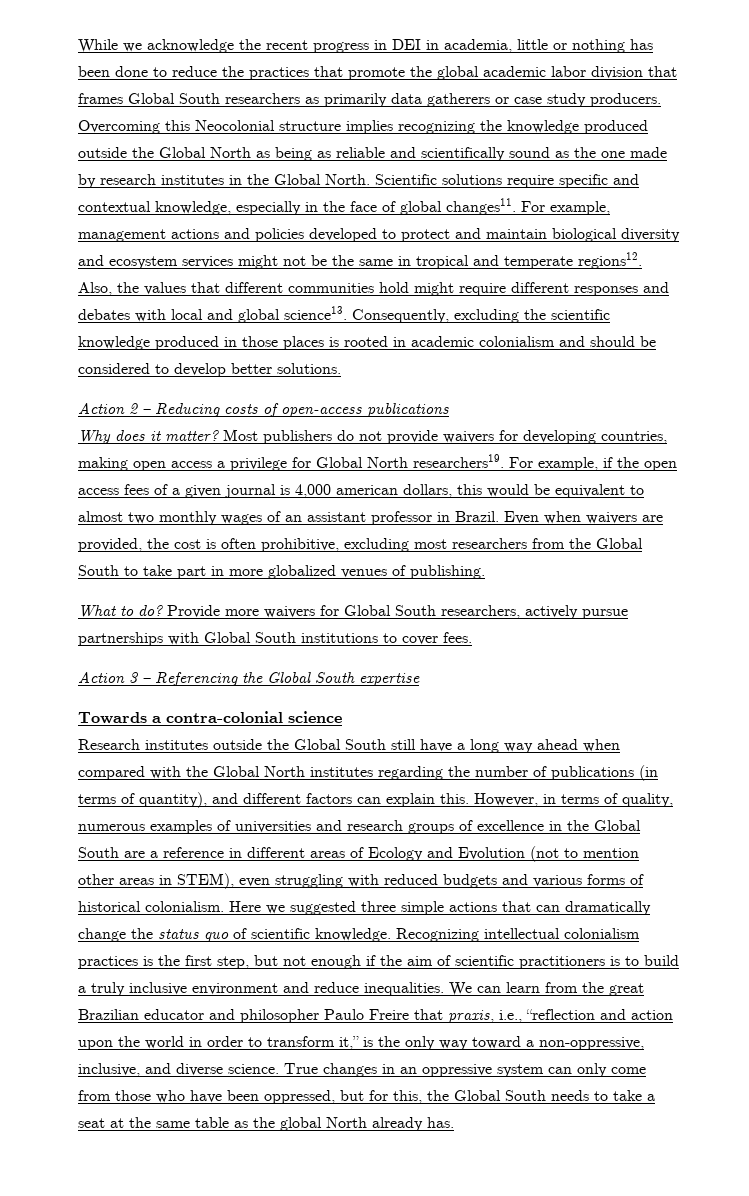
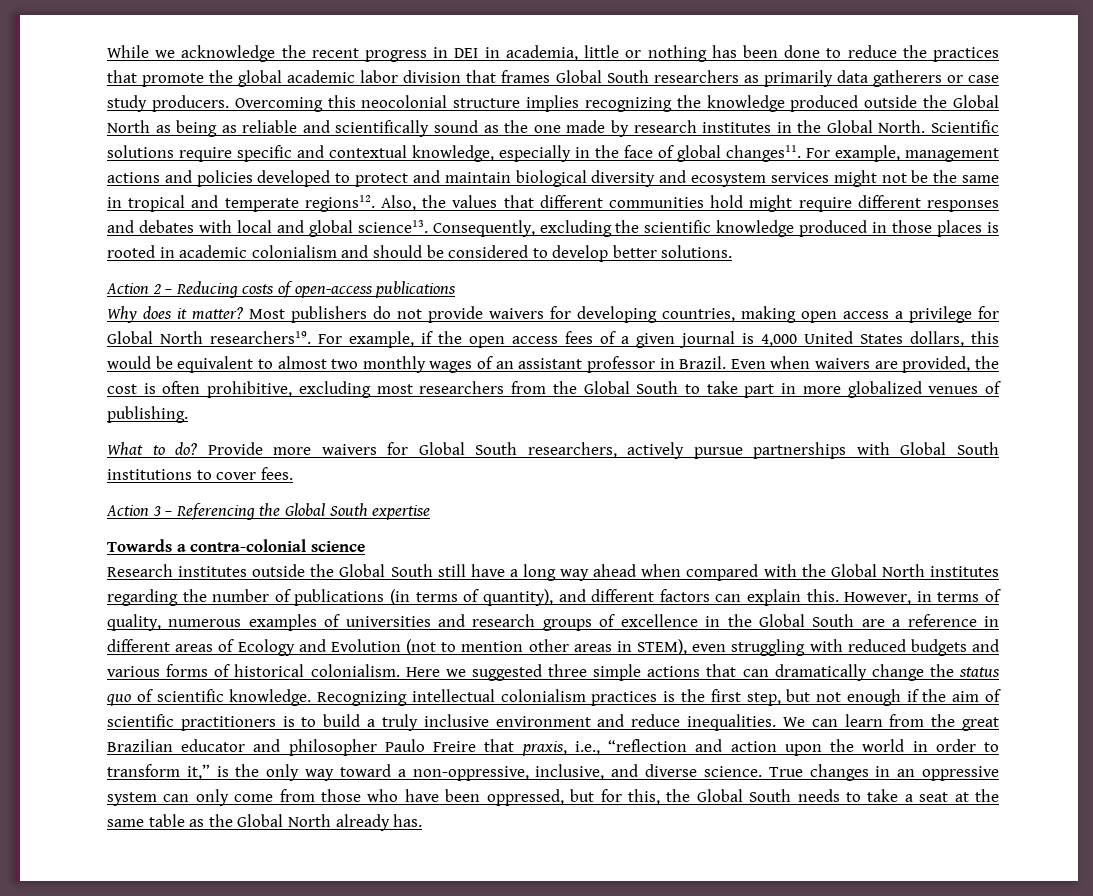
[195,120,275,131] Neocolonial -> [361,95,448,108] neocolonial
[336,485,398,495] american -> [804,331,903,344] United States
[280,1117,322,1131] global -> [237,814,284,827] Global

